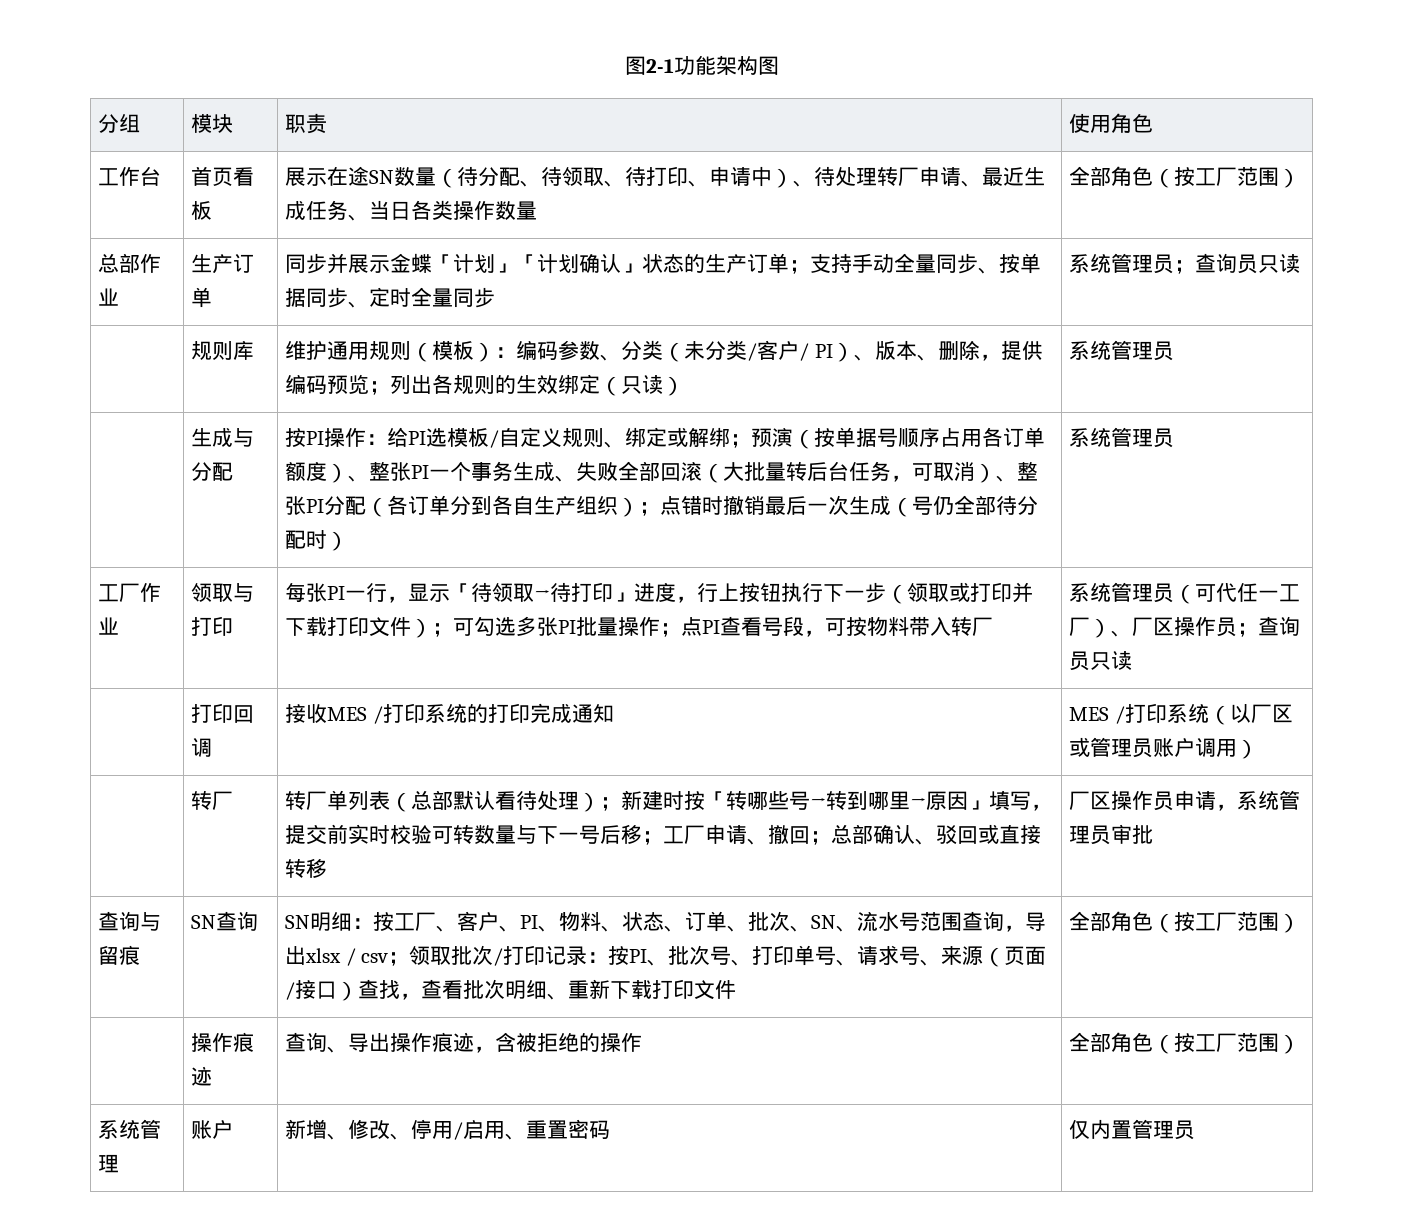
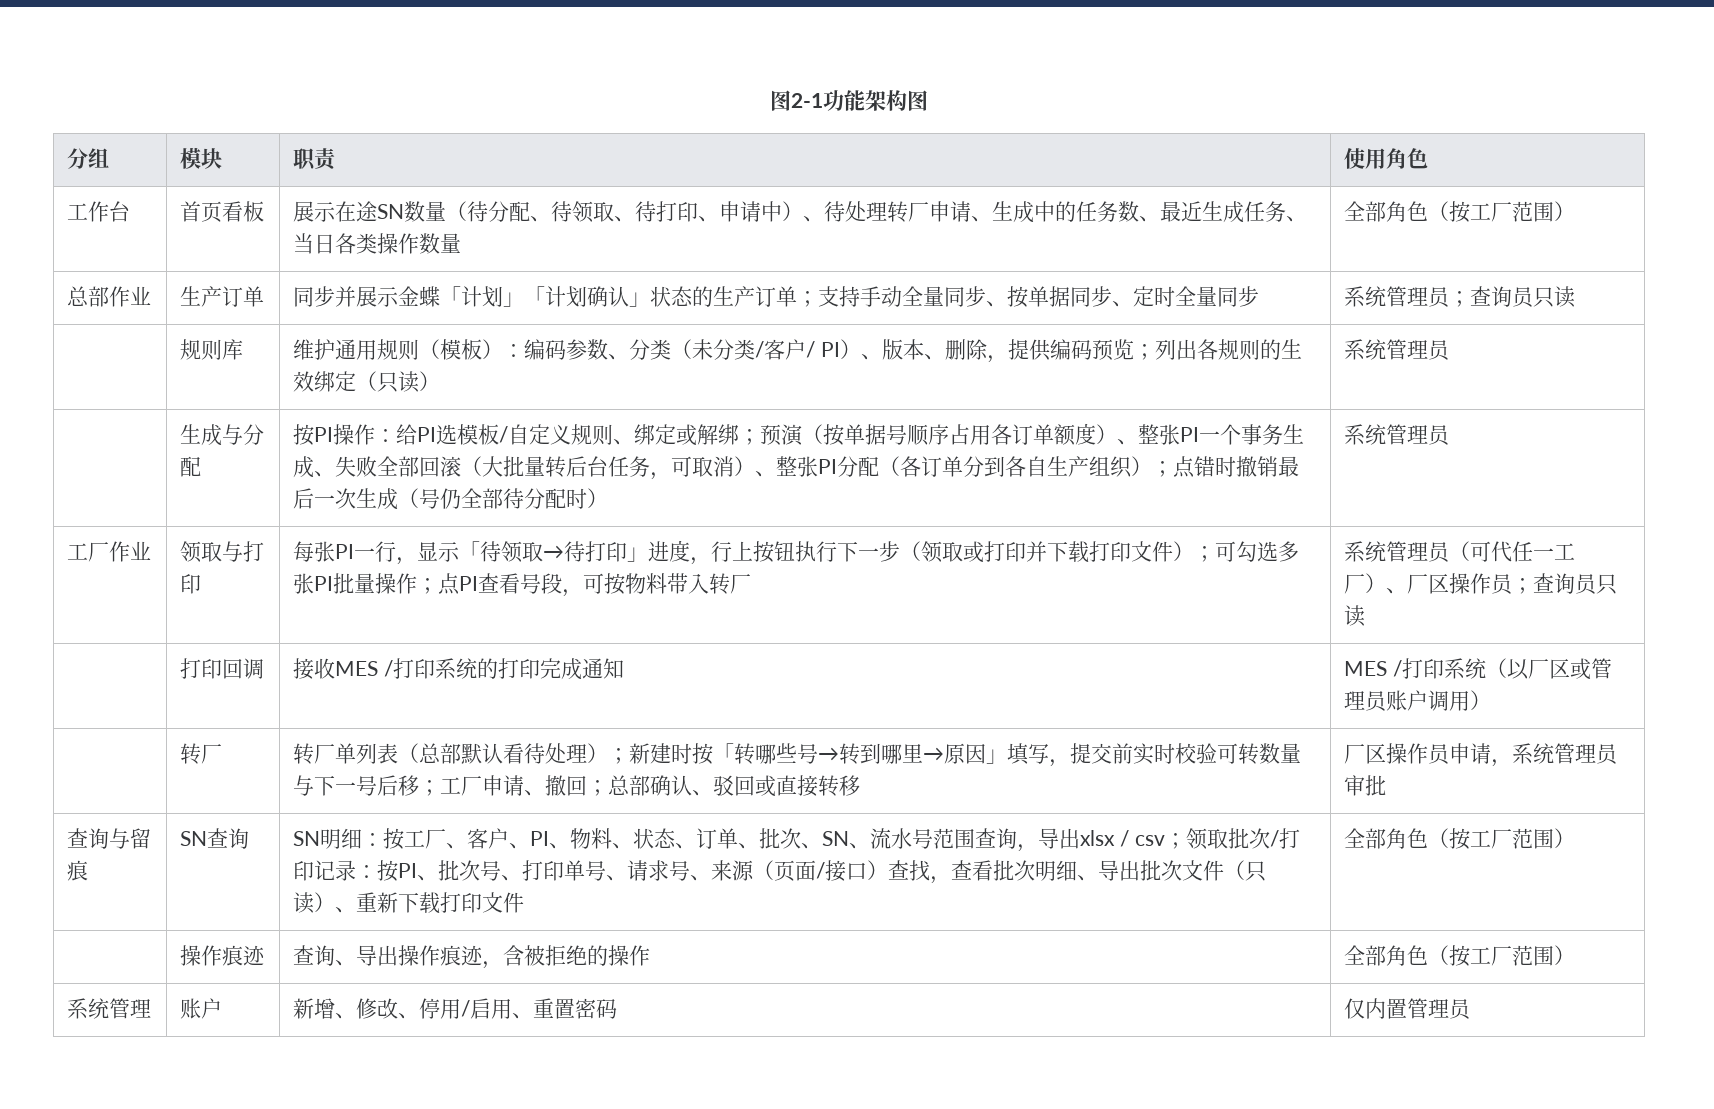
(983, 183) none -> [992,201,1161,223] 生成中的任务数、
(569, 996) none -> [1098,860,1267,882] [293,892,357,914] 导出批次文件（只读）、

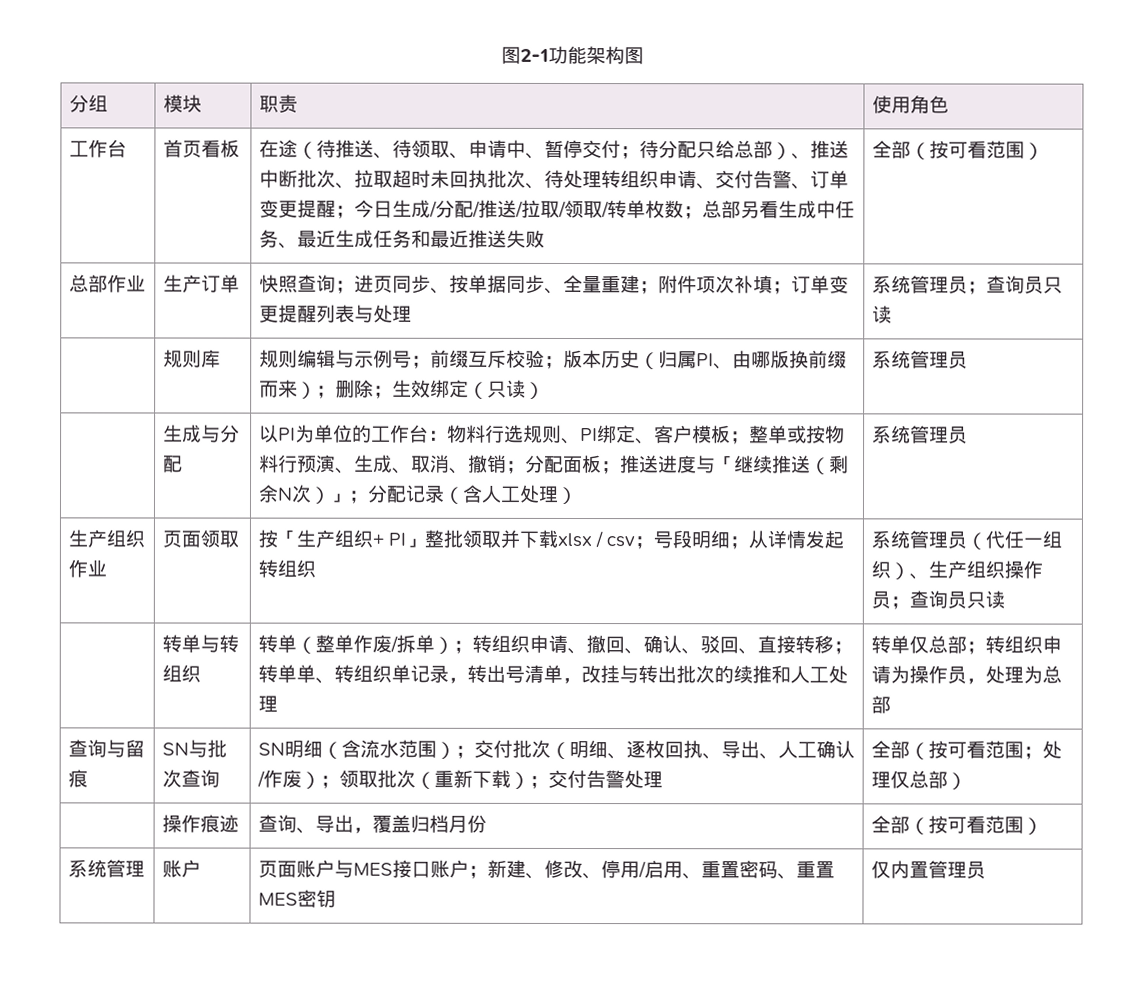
[293,201,1308,223] [293,233,462,254] [1344,201,1513,223] 展示在途SN数量（待分配、待领取、待打印、申请中）、待处理转厂申请、生成中的任务数、最近生成任务、当日各类操作数量 | 全部角色（按工厂 -> [258,139,849,160] [258,169,849,190] [258,199,855,220] [258,229,545,249] [871,140,987,160] 在途（待推送、待领取、申请中、暂停交付；待分配只给总部）、推送中断批次、拉取超时未回执批次、待处理转组织申请、交付告警、订单变更提醒；今日生成/分配/推送/拉取/领取/转单枚数；总部另看生成中任务、最近生成任务和最近推送失败 | 全部（按可看
[293,286,945,307] 同步并展示金蝶「计划」「计划确认」状态的生产订单；支持手动全量 -> [258,274,393,294] 快照查询；进页
[1133,286,1260,307] 定时全量同步 -> [562,274,849,295] [258,304,412,323] 全量重建；附件项次补填；订单变更提醒列表与处理
[293,339,1282,363] 维护通用规则（模板）：编码参数、分类（未分类/客户/ PI）、版本、删除，提供编码预览；列出各规则的 -> [258,349,847,370] [258,379,393,399] 规则编辑与示例号；前缀互斥校验；版本历史（归属PI、由哪版换前缀而来）；删除；
[293,423,1305,446] [293,456,1300,480] [293,488,609,510] [1344,424,1452,446] [67,541,152,562] [180,541,265,563] [180,574,202,594] [293,540,1300,565] [293,573,752,597] [1344,541,1576,563] [1344,573,1450,594] 按PI操作：给PI选模板/自定义规则、绑定或解绑；预演（按单据号顺序占用各订单额度）、整张PI一个事务生成、失败全部回滚（大批量转后台任务，可取消）、整张PI分配（各订单分到各自生产组织）；点错时撤销最后一次生成（号仍全部待分配时） | 系统管理员 // 工厂作业 | 领取与打印 | 每张PI一行，显示「待领取→待打印」进度，行上按钮执行下一步（领取或打印并下载打印文件）；可勾选多张PI批量操作；点PI查看号段，可按物料带入转厂 | 系统管理员（可代任一工厂）、厂区 -> [258,424,845,445] [258,454,849,475] [257,484,578,505] [871,425,968,444] [67,529,145,548] [67,559,107,578] [161,529,239,548] [257,529,845,550] [257,559,316,578] [870,530,1062,550] [870,560,1005,580] 以PI为单位的工作台：物料行选规则、PI绑定、客户模板；整单或按物料行预演、生成、取消、撤销；分配面板；推送进度与「继续推送（剩余N次）」；分配记录（含人工处理） | 系统管理员 // 生产组织作业 | 页面领取 | 按「生产组织+ PI」整批领取并下载xlsx / csv；号段明细；从详情发起转组织 | 系统管理员（代任一组织）、生产组织
[180,658,265,679] [293,658,625,680] [1344,658,1613,680] [1344,690,1492,712] [180,743,223,765] [293,743,1302,767] [293,775,483,796] 打印回调 | 接收MES /打印系统的打印完成通知 | MES /打印系统（以厂区或管理员账户调用） // | 转厂 | 转厂单列表（总部默认看待处理）；新建时按「转哪些号→转到哪里→原因」填写，提交前实时校验可转数量与下一号后移；工厂 -> [161,634,239,653] [161,664,201,683] [257,634,530,654] 转单与转组织 | 转单（整单作废/拆单）；转组织
[587,775,651,796] ；总部 -> [623,648,644,655] 、
[755,775,777,797] 或 -> [737,648,758,655] 、
[1344,743,1620,767] [1344,775,1387,796] | 厂区操作员申请，系统管理员审批 -> [832,641,853,655] [257,664,848,685] [257,695,278,713] [870,635,1062,655] [870,665,1062,685] [870,695,891,714] ；转单单、转组织单记录，转出号清单，改挂与转出批次的续推和人工处理 | 转单仅总部；转组织申请为操作员，处理为总部
(208, 838) none -> [187,739,227,758] [161,769,182,788] 与批次
[362,828,1300,852] [293,860,1267,884] [293,892,525,914] [1344,828,1555,850] ：按工厂、客户、PI、物料、状态、订单、批次、SN、流水号范围查询，导出xlsx / csv；领取批次/打印记录：按PI、批次号、打印单号、请求号、来源（页面/接口）查找，查看批次明细、导出批次文件（只读）、重新下载打印文件 | 全部角色（按工厂范围 -> [321,739,855,760] [256,769,663,789] [870,740,1062,760] [870,770,948,789] （含流水范围）；交付批次（明细、逐枚回执、导出、人工确认/作废）；领取批次（重新下载）；交付告警处理 | 全部（按可看范围；处理仅总部
[398,945,651,969] [1344,945,1513,967] 操作痕迹，含被拒绝的操作 | 全部角色（按工厂 -> [352,814,487,834] [870,815,986,835] ，覆盖归档月份 | 全部（按可看
[293,998,336,1019] 新增 -> [257,859,526,879] 页面账户与MES接口账户；新建
(618, 1009) none -> [776,860,835,880] [257,889,336,908] 、重置MES密钥

